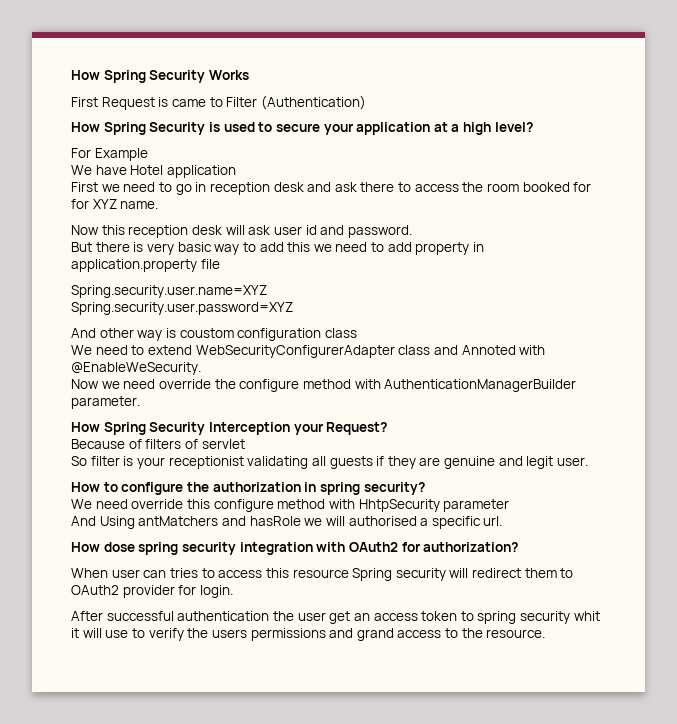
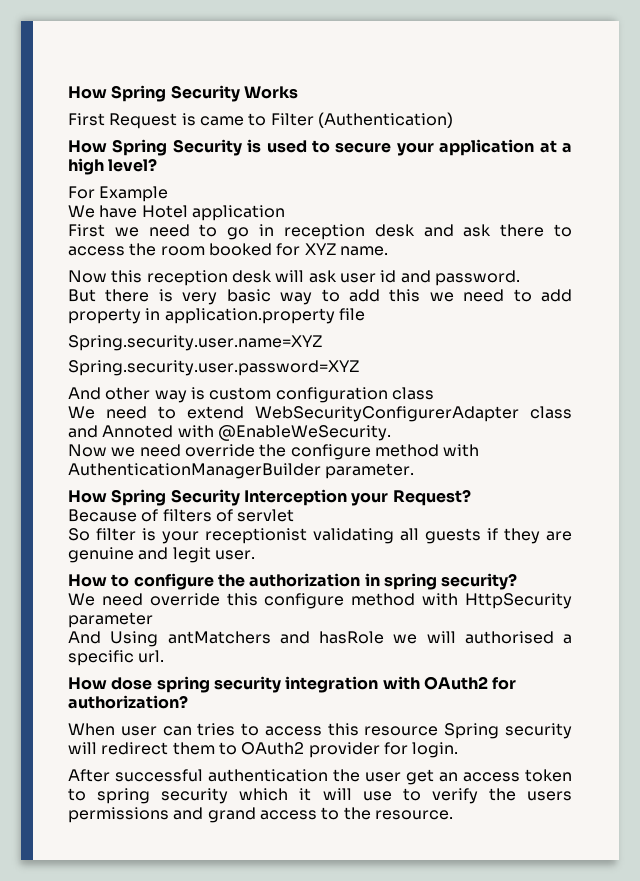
[71,199,89,209] for -> (301, 249) none
[179,328,234,338] coustom -> [209,387,272,400] custom
[358,499,440,512] HhtpSecurity -> [465,593,573,609] HttpSecurity
[573,611,600,621] whit -> [239,788,289,801] which

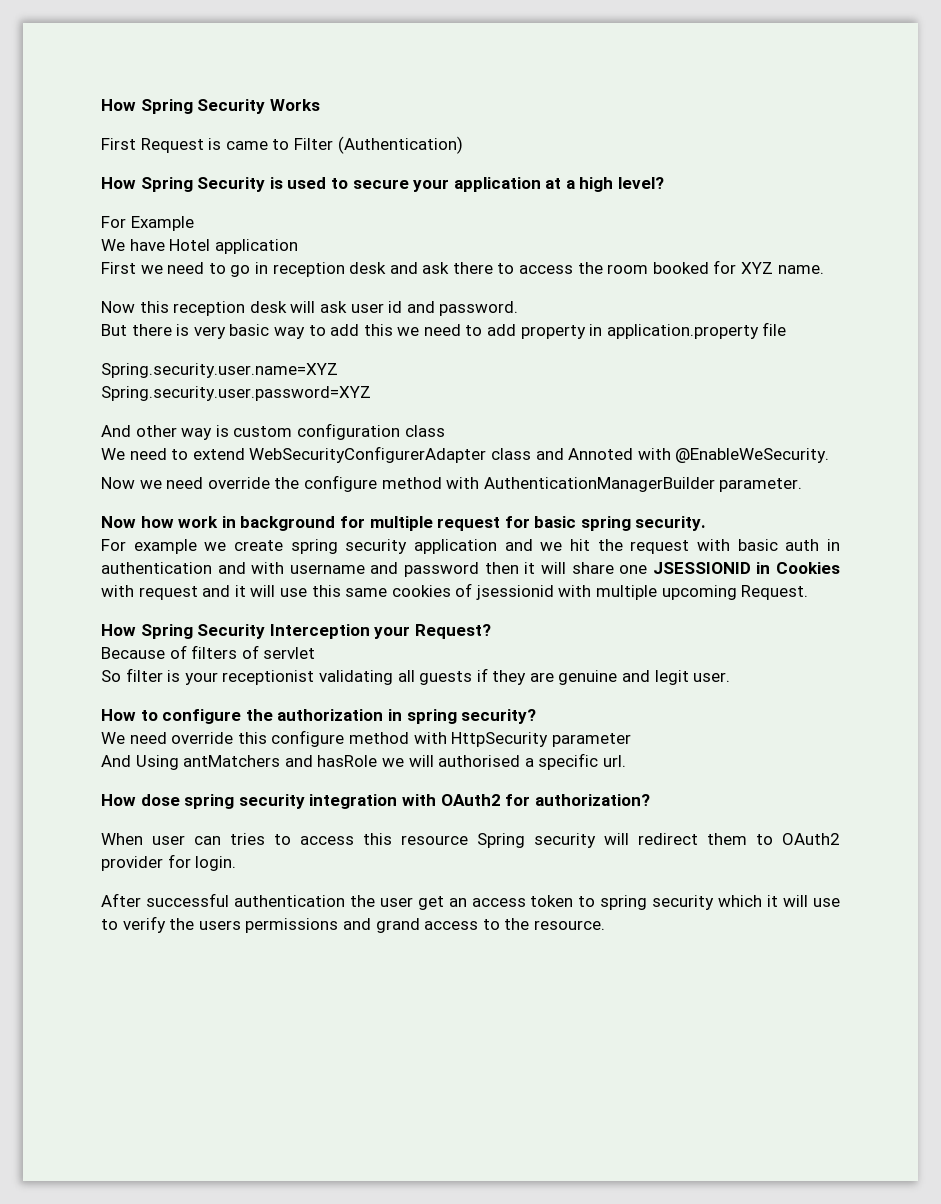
(415, 471) none -> [101,516,707,531] [101,539,840,554] [101,562,840,577] [101,583,809,600] // Now how work in background for multiple request for basic spring security. // For example we create spring security application and we hit the request with basic auth in authentication and with username and password then it will share one JSESSIONID in Cookies with request and it will use this same cookies of jsessionid with multiple upcoming Request.

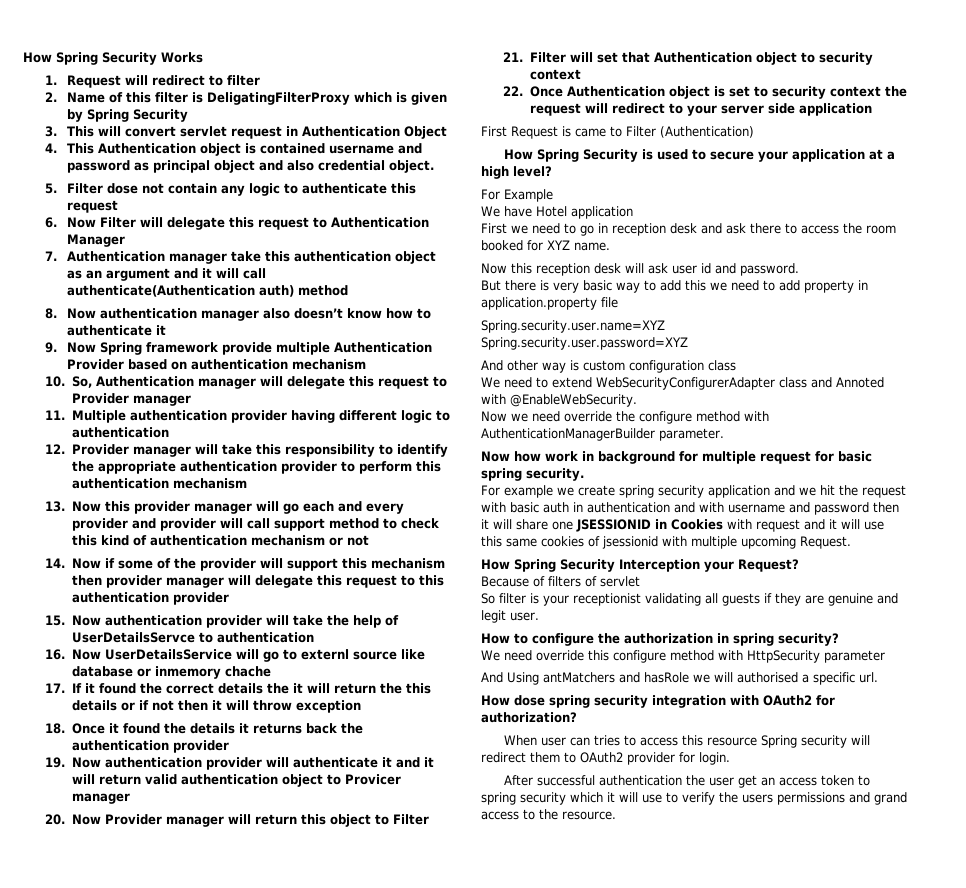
(320, 105) none -> [45,75,261,88] [45,92,448,105] [67,109,189,122] [45,126,448,139] [45,143,423,156] [67,160,435,173] [45,183,417,196] [67,200,119,213] [45,217,430,230] [67,234,126,247] [45,251,437,264] [67,268,267,281] [67,285,349,297] [45,308,432,321] [67,325,167,336] [45,342,433,355] [67,359,367,370] [45,376,447,389] [71,393,191,406] [45,410,450,423] [71,427,169,438] [45,444,448,457] [71,461,441,474] [71,478,247,489] [45,501,404,514] [71,518,439,531] [71,535,369,546] [45,558,445,571] [71,575,444,588] [71,592,229,605] [45,615,399,628] [71,632,314,643] [45,649,425,662] [71,666,271,679] [45,683,431,694] [71,700,361,713] [45,723,363,734] [71,740,229,753] [45,757,434,770] [71,774,401,787] [71,793,130,804] [45,814,429,827] [503,52,873,65] [529,69,581,80] [503,86,907,99] [529,103,872,116] // 1. Request will redirect to filter // 2. Name of this filter is DeligatingFilterProxy which is given by Spring Security // 3. This will convert servlet request in Authentication Object // 4. This Authentication object is contained username and password as principal object and also credential object. // 5. Filter dose not contain any logic to authenticate this request // 6. Now Filter will delegate this request to Authentication Manager // 7. Authentication manager take this authentication object as an argument and it will call authenticate(Authentication auth) method // 8. Now authentication manager also doesn’t know how to authenticate it // 9. Now Spring framework provide multiple Authentication Provider based on authentication mechanism // 10. So, Authentication manager will delegate this request to Provider manager // 11. Multiple authentication provider having different logic to authentication // 12. Provider manager will take this responsibility to identify the appropriate authentication provider to perform this authentication mechanism // 13. Now this provider manager will go each and every provider and provider will call support method to check this kind of authentication mechanism or not // 14. Now if some of the provider will support this mechanism then provider manager will delegate this request to this authentication provider // 15. Now authentication provider will take the help of UserDetailsServce to authentication // 16. Now UserDetailsService will go to externl source like database or inmemory chache // 17. If it found the correct details the it will return the this details or if not then it will throw exception // 18. Once it found the details it returns back the authentication provider // 19. Now authentication provider will authenticate it and it will return valid authentication object to Provicer manager // 20. Now Provider manager will return this object to Filter // 21. Filter will set that Authentication object to security context // 22. Once Authentication object is set to security context the request will redirect to your server side application
[675,448,830,463] @EnableWeSecurity. -> [510,394,637,407] @EnableWebSecurity.

